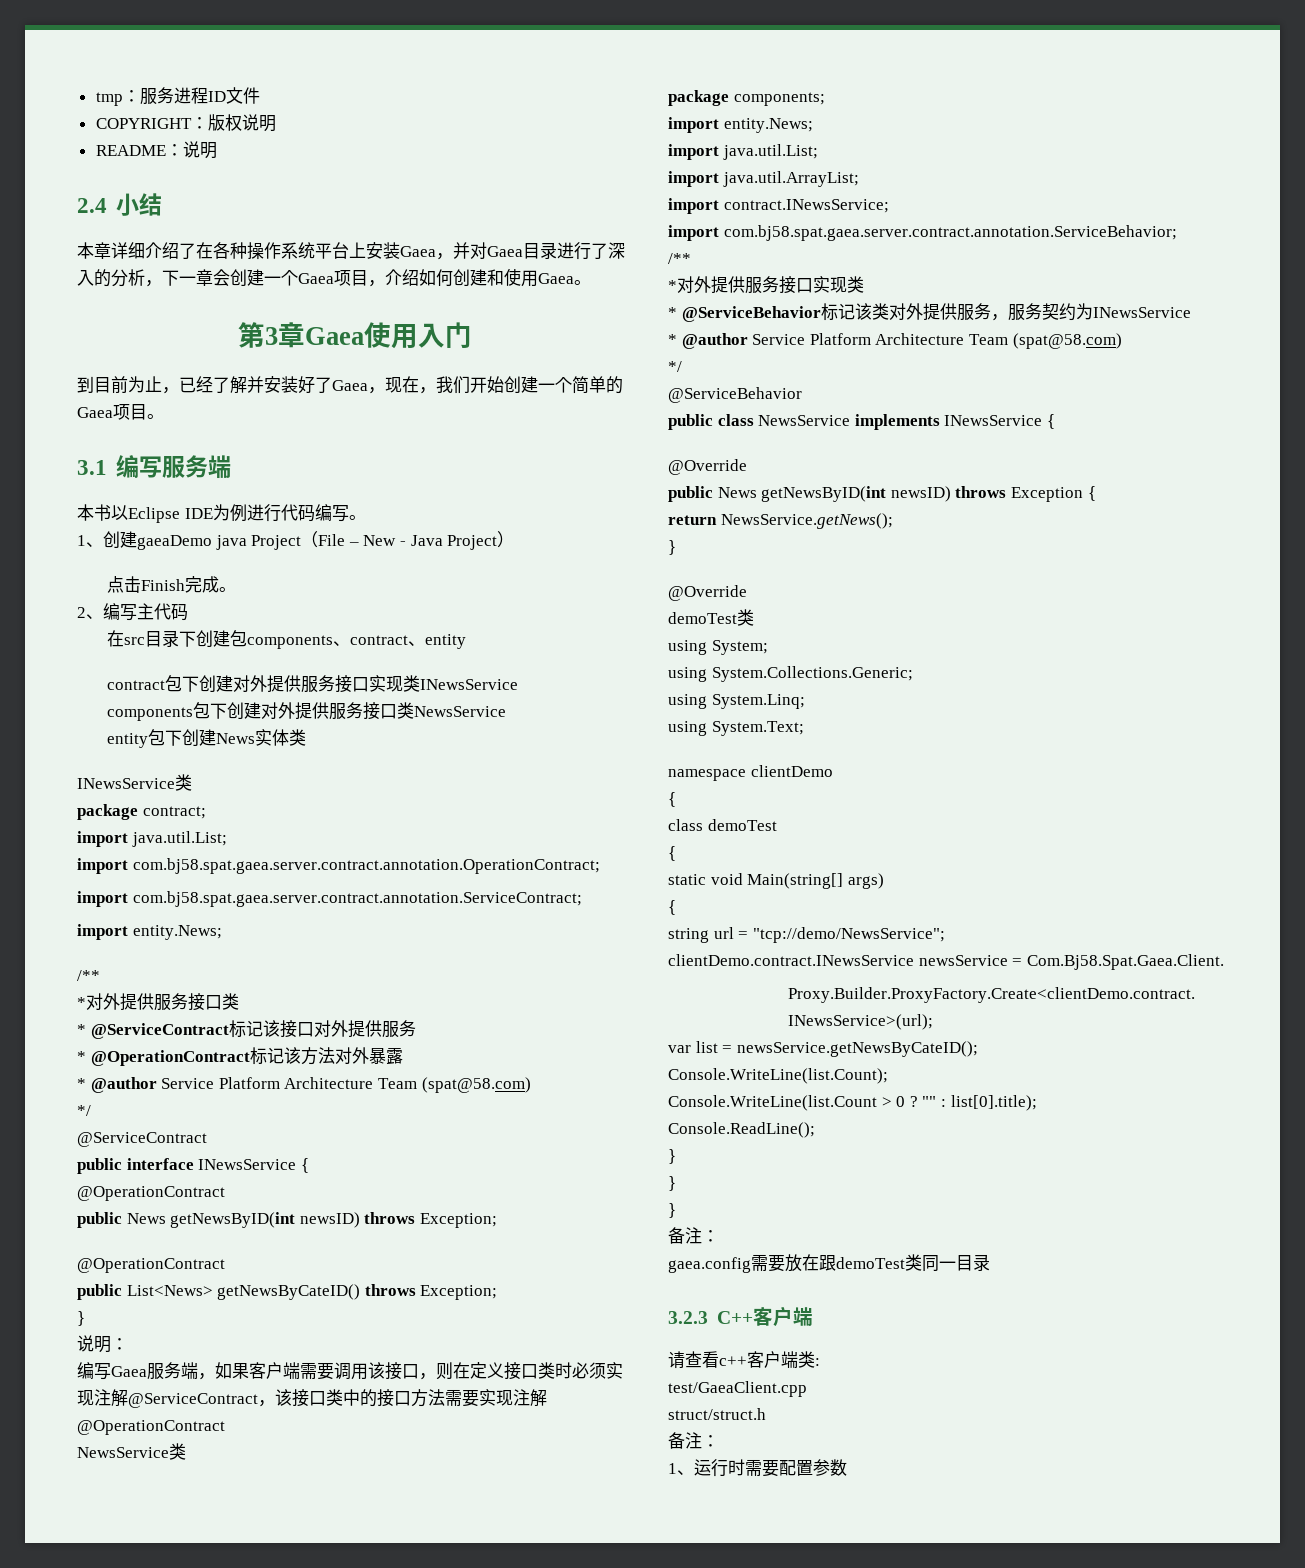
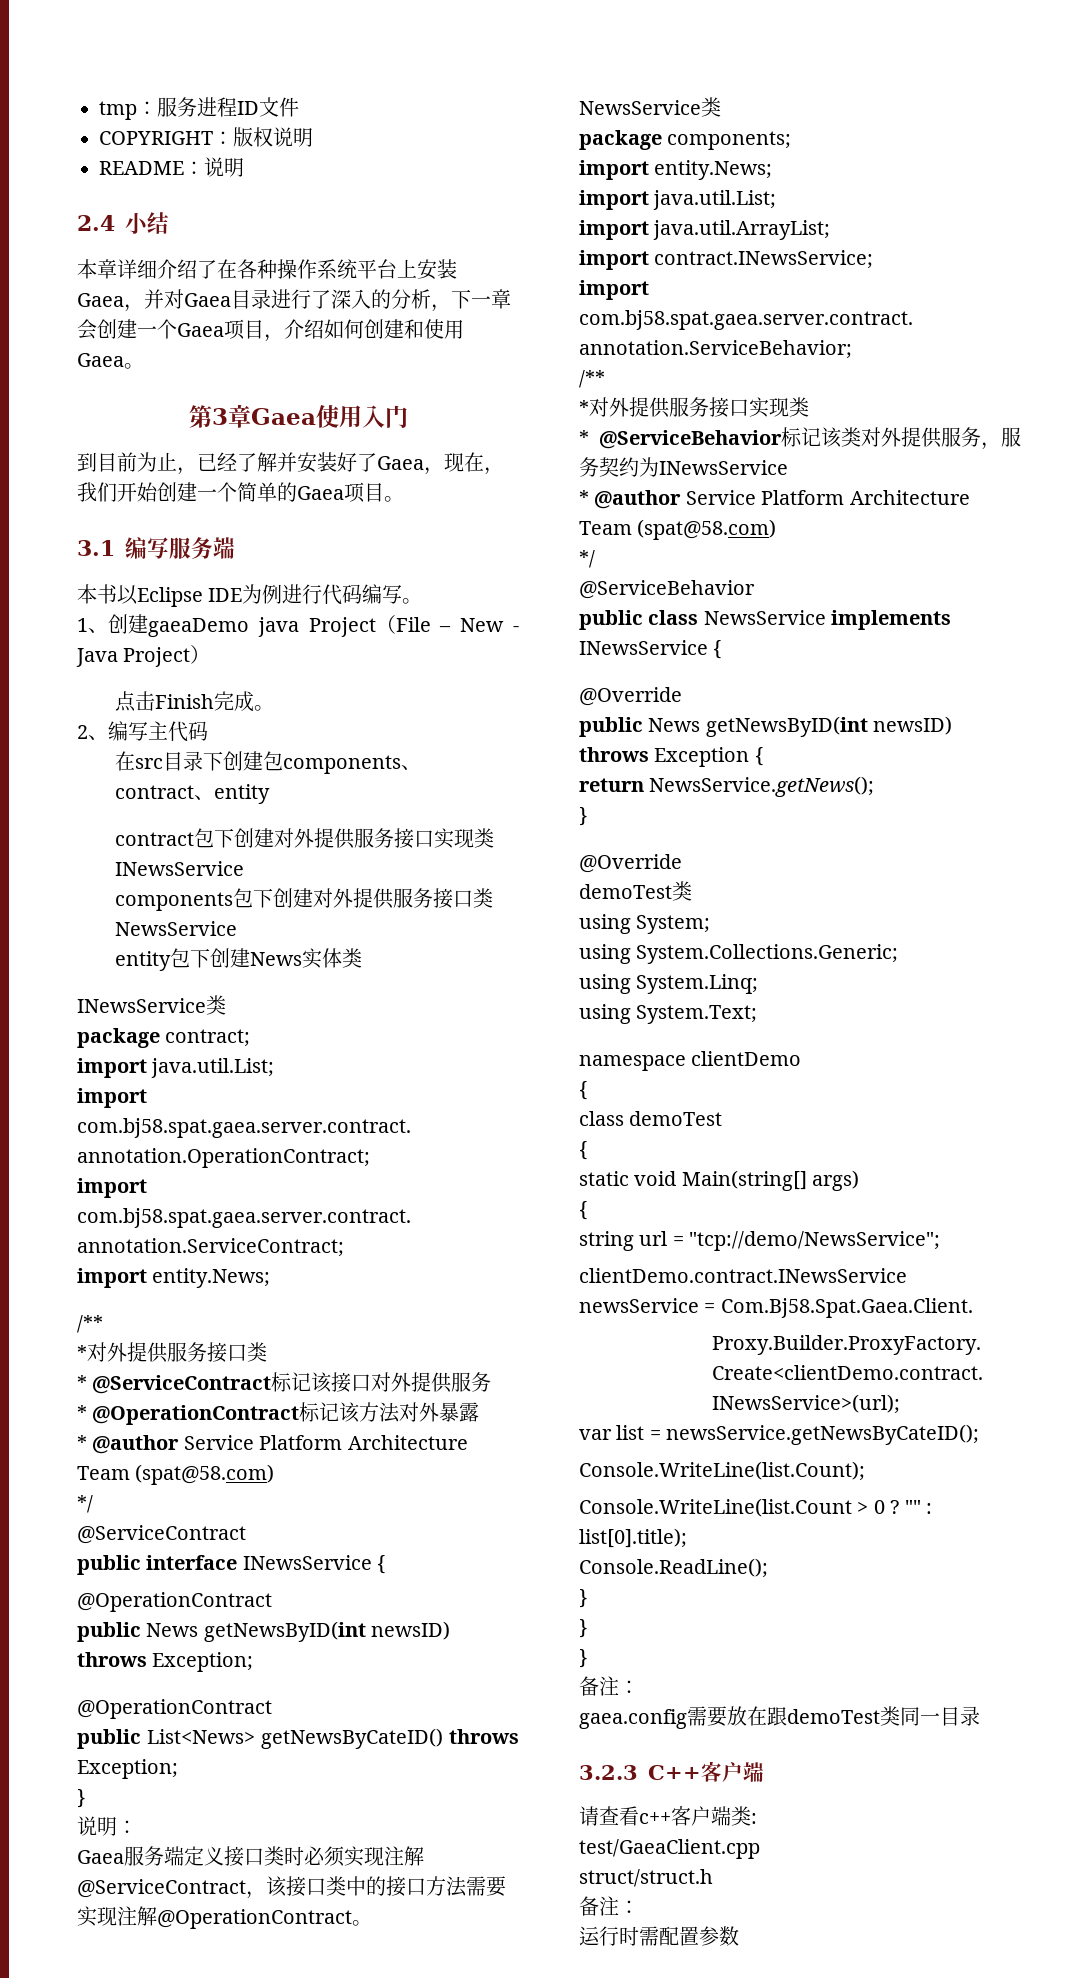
[77,1362,111,1380] 编写 -> (137, 1827) none
[198,1362,470,1380] ，如果客户端需要调用该接口，则在 -> (184, 1856) none
(225, 1427) none -> [352,1920,372,1926] 。
[668,1463,694,1475] 1、 -> (639, 1907) none
[762,1460,779,1477] 要 -> (659, 1936) none

